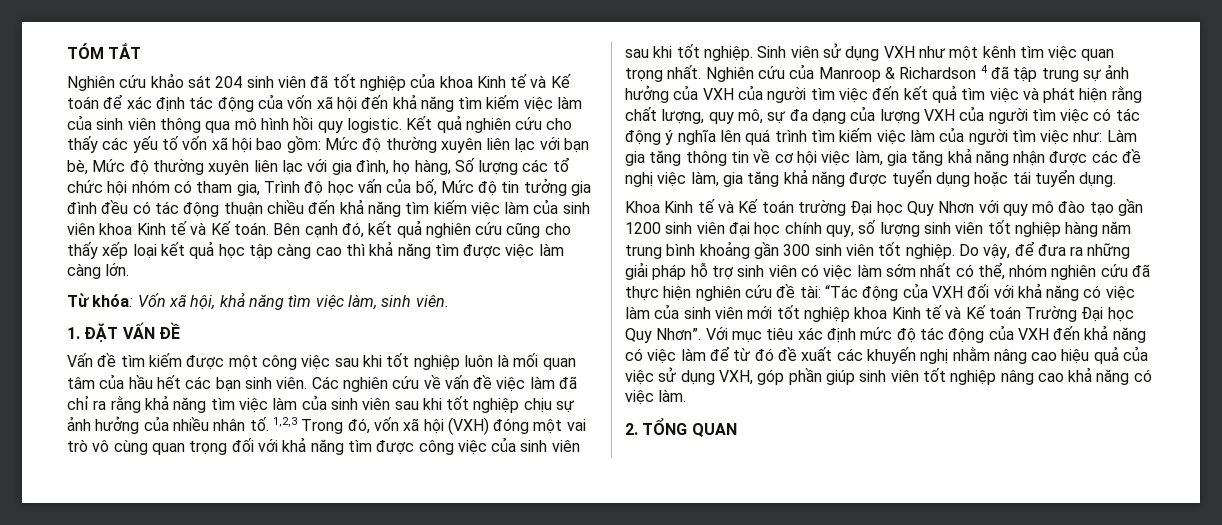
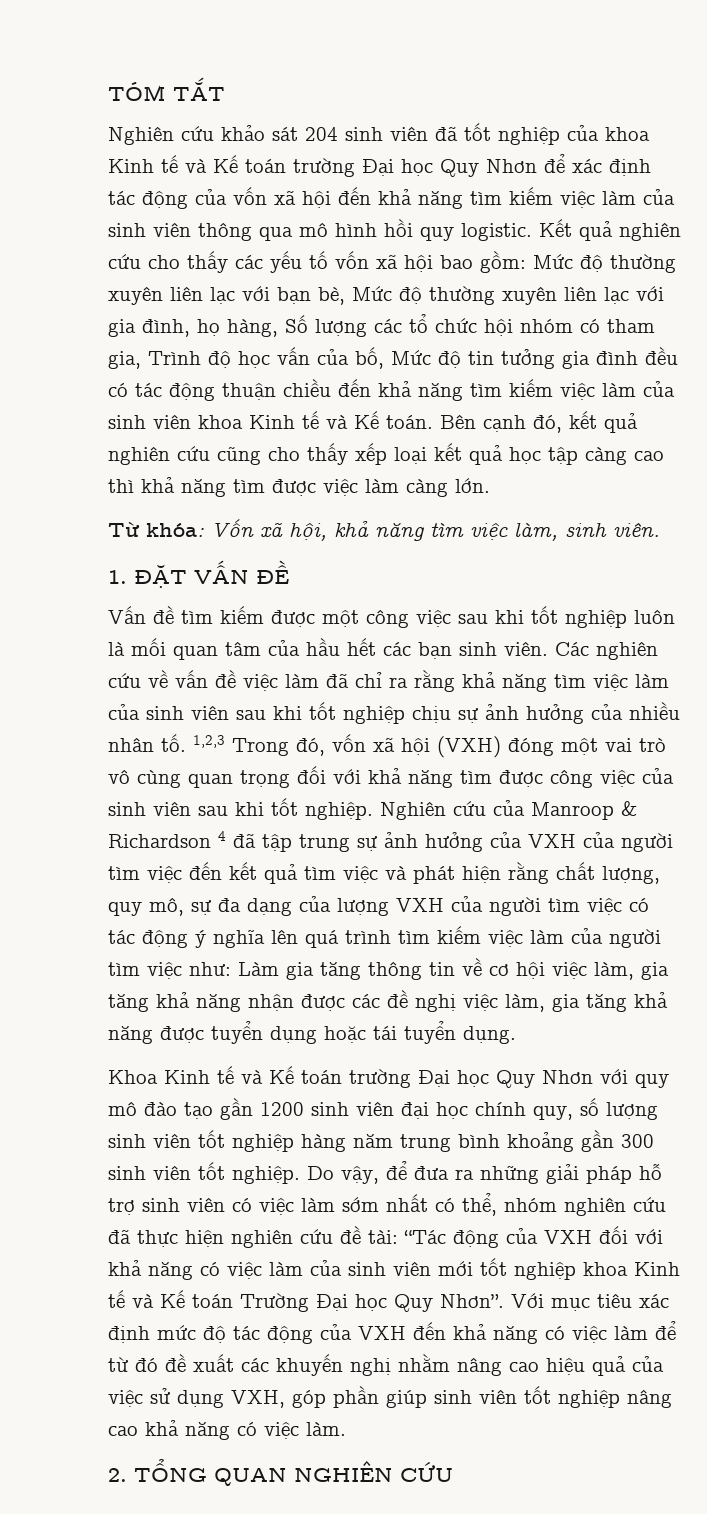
(99, 102) none -> [293,158,537,177] trường Đại học Quy Nhơn
[757,43,1115,61] [625,65,702,82] Sinh viên sử dụng VXH như một kênh tìm việc quan trọng nhất. -> (373, 811) none
(737, 430) none -> [294,1461,453,1482] NGHIÊN CỨU

